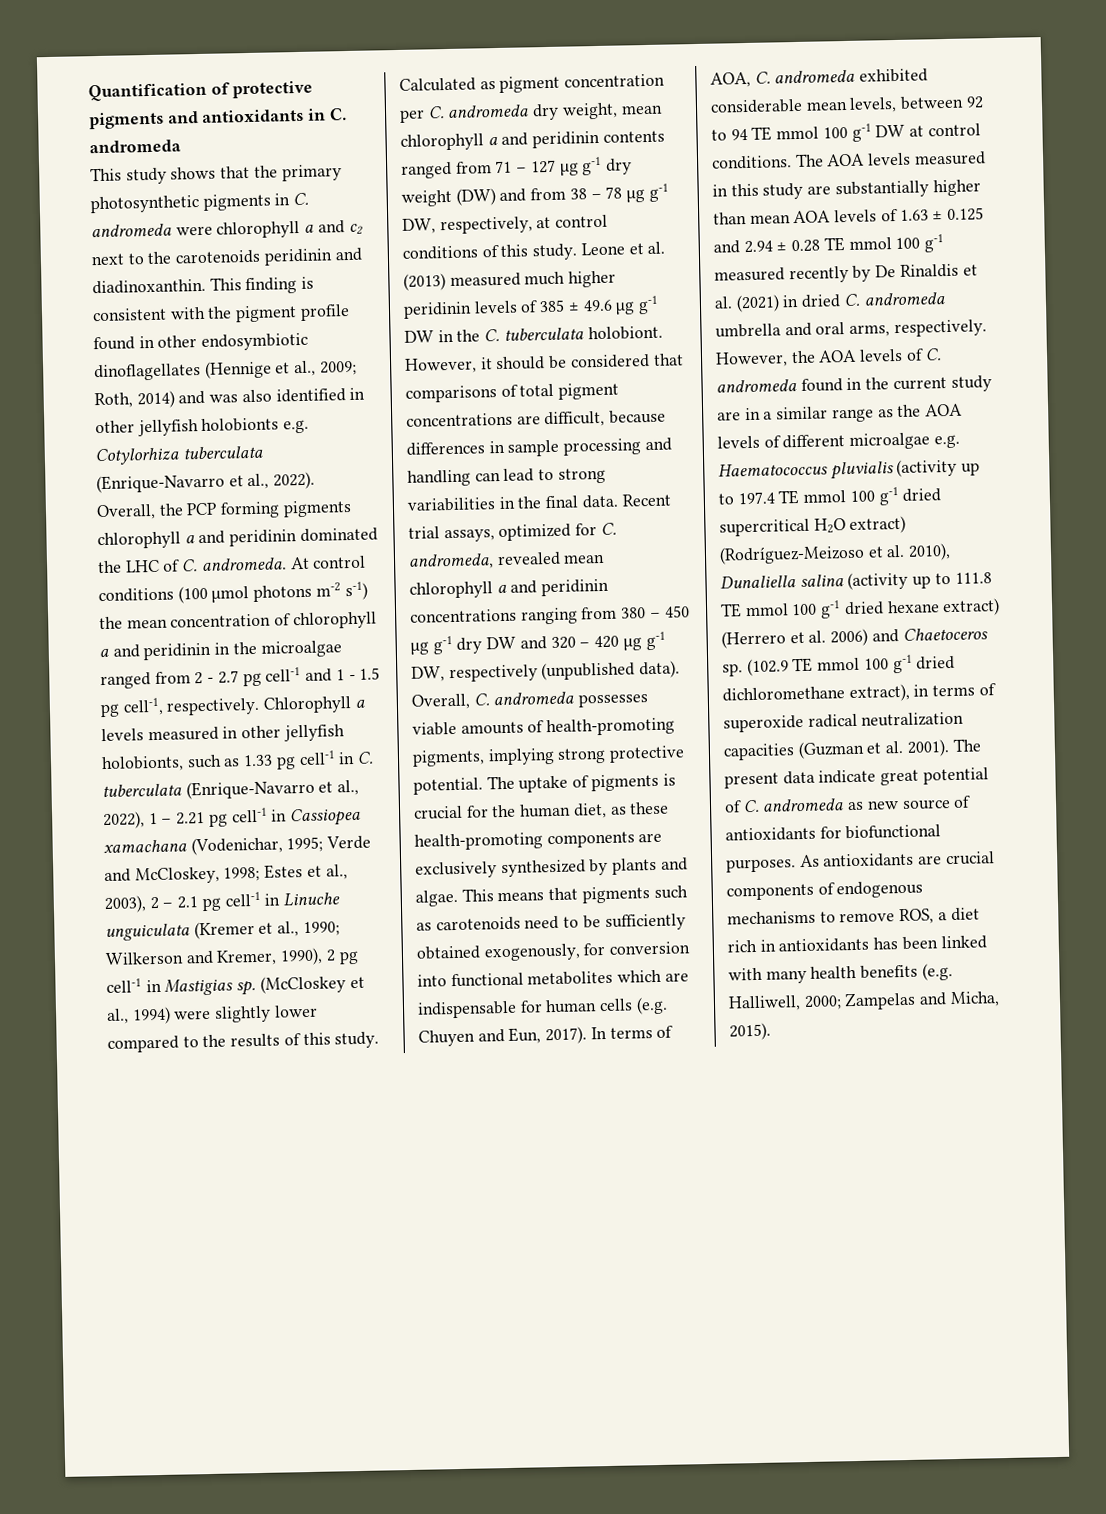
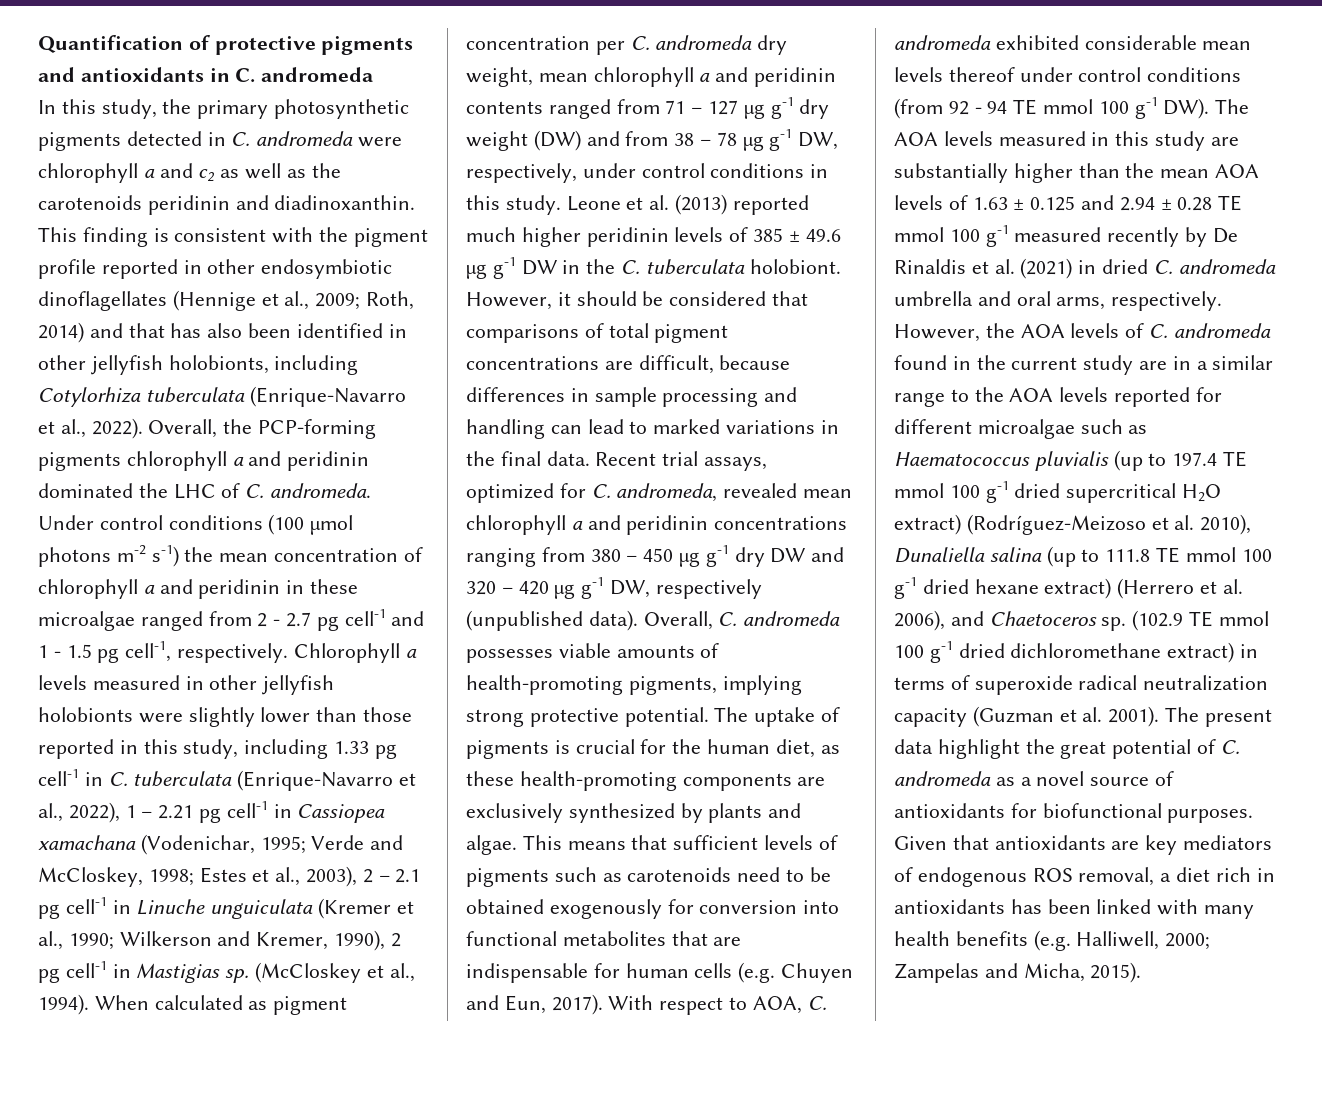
[90,165,251,185] This study shows that -> [38,99,157,119] In this study,
(271, 202) none -> [126,131,202,146] detected
[91,253,145,266] next to -> [220,163,306,179] as well as
[93,336,135,351] found -> [101,259,178,279] reported
[209,389,272,403] was also -> [128,323,292,338] that has also been
[201,417,310,434] holobionts e.g. -> [168,355,359,375] holobionts, including
[186,501,281,519] PCP forming -> [258,419,377,439] PCP-forming
[289,556,310,570] At -> [38,515,94,530] Under
[232,641,257,655] the -> [310,579,359,594] these
[101,754,241,773] holobionts, such as -> [38,707,413,727] [38,739,329,759] holobionts were slightly lower than those reported in this study, including
[131,1004,318,1025] [107,1031,380,1053] [399,77,476,92] 1994) were slightly lower compared to the results of this study. Calculated -> [38,994,243,1015] 1994). When calculated
[536,214,609,229] [402,244,499,260] at control conditions of -> [582,163,829,178] under control conditions in
[449,272,521,287] measured -> [732,195,809,215] reported
[557,467,606,484] [407,497,496,512] strong variabilities -> [653,419,816,434] marked variations
(579, 894) none -> [673,835,838,850] sufficient levels of
[604,913,686,932] [416,943,581,962] sufficiently obtained exogenously, -> [466,899,662,919] obtained exogenously
[617,969,663,983] which -> [671,931,708,946] that
[590,1025,674,1040] In terms of -> [608,995,748,1015] With respect to
[849,95,984,113] [711,129,727,141] levels, between 92 to -> [894,67,1242,82] [894,98,982,119] levels thereof under control conditions (from 92 -
[875,123,981,138] [711,155,792,170] DW at control conditions. -> [1163,98,1210,119] DW).
(747, 218) none -> [1125,163,1155,178] the
[877,403,964,418] [717,432,960,450] [718,458,981,480] as the AOA levels of different microalgae e.g. Haematococcus pluvialis (activity up -> [950,387,1222,407] [894,419,1148,439] [894,450,1143,471] to the AOA levels reported for different microalgae such as Haematococcus pluvialis (up
[847,571,932,591] (activity up -> [1046,546,1076,567] (up
[830,628,869,647] 2006) -> [894,610,945,631] 2006),
[848,683,910,703] extract), -> [1167,642,1235,663] extract)
[723,743,795,761] capacities -> [894,708,967,727] capacity
[818,769,877,784] indicate -> [937,739,1055,759] highlight the
[866,800,899,810] new -> [1020,771,1085,786] a novel
[799,851,995,868] [726,880,924,901] [727,908,935,925] As antioxidants are crucial components of endogenous mechanisms to remove ROS, -> [894,835,1273,855] [894,867,1155,887] Given that antioxidants are key mediators of endogenous ROS removal,

